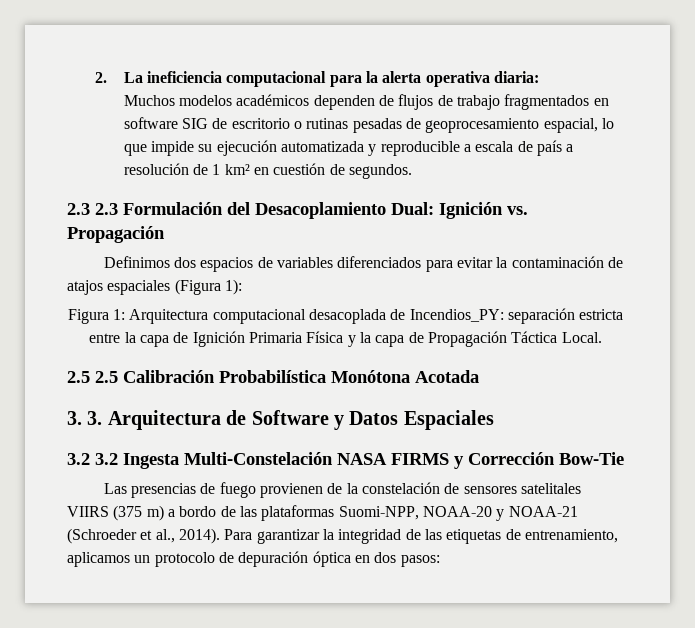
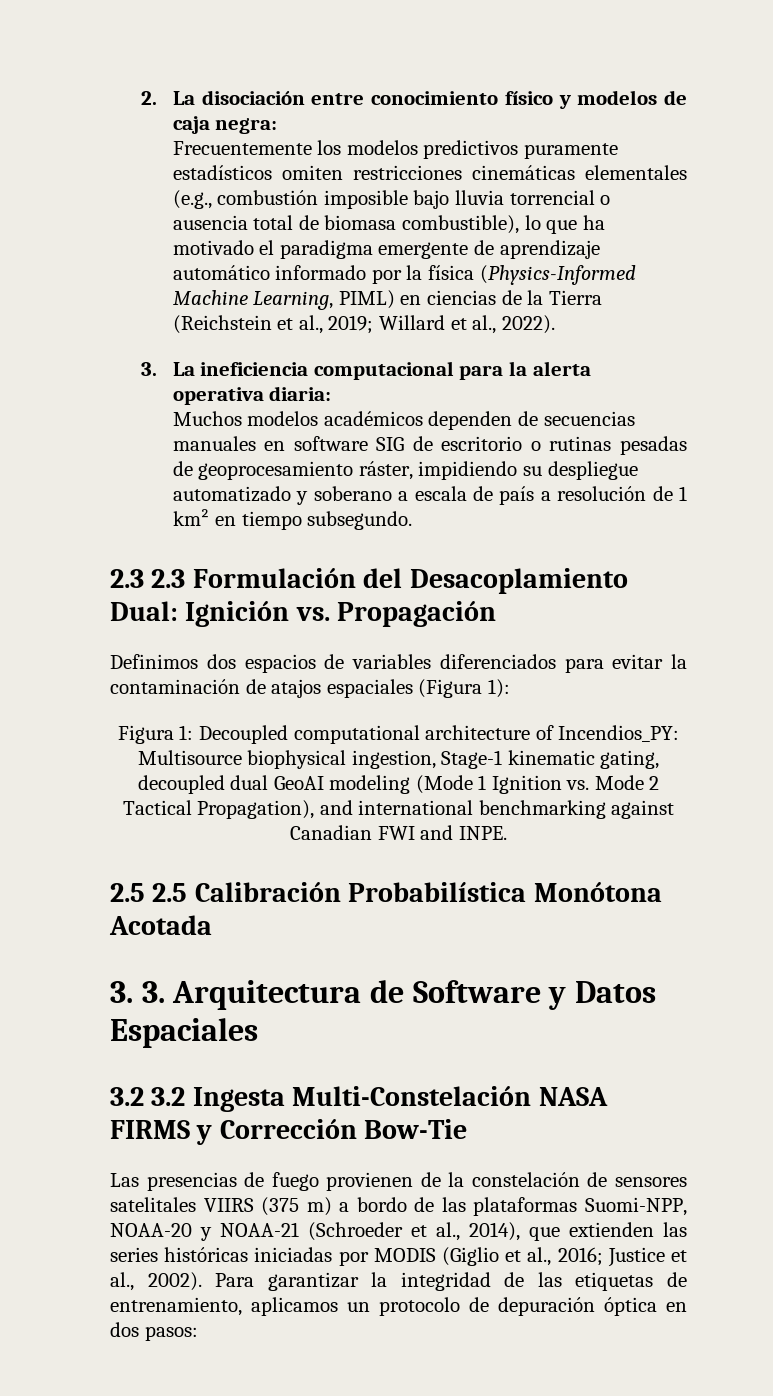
(143, 77) none -> [201,90,687,109] [172,116,278,134] [172,140,618,159] [172,165,687,180] [172,190,611,209] [172,215,605,234] [172,240,600,259] [172,265,636,285] [172,290,602,310] [172,315,555,334] [141,362,195,376] disociación entre conocimiento físico y modelos de caja negra: // Frecuentemente los modelos predictivos puramente estadísticos omiten restricciones cinemáticas elementales (e.g., combustión imposible bajo lluvia torrencial o ausencia total de biomasa combustible), lo que ha motivado el paradigma emergente de aprendizaje automático informado por la física (Physics-Informed Machine Learning, PIML) en ciencias de la Tierra (Reichstein et al., 2019; Willard et al., 2022). // 3. La
[398,94,590,110] flujos de trabajo fragmentados -> [543,411,635,426] [172,436,256,451] secuencias manuales
[543,118,614,133] [123,140,460,156] espacial, lo que impide su ejecución automatizada y reproducible -> [358,461,638,480] [172,486,392,505] ráster, impidiendo su despliegue automatizado y soberano
[273,163,412,179] cuestión de segundos. -> [241,511,413,530] tiempo subsegundo.
[129,308,624,324] [89,331,602,347] Arquitectura computacional desacoplada de Incendios_PY: separación estricta entre la capa de Ignición Primaria Física y la capa de Propagación Táctica Local. -> [198,725,680,744] [137,750,660,769] [137,775,660,794] [122,800,675,819] [290,825,507,840] Decoupled computational architecture of Incendios_PY: Multisource biophysical ingestion, Stage-1 kinematic gating, decoupled dual GeoAI modeling (Mode 1 Ignition vs. Mode 2 Tactical Propagation), and international benchmarking against Canadian FWI and INPE.
[178,528,220,544] 2014). -> [469,1222,687,1241] [110,1247,687,1267] [110,1272,202,1291] 2014), que extienden las series históricas iniciadas por MODIS (Giglio et al., 2016; Justice et al., 2002).

